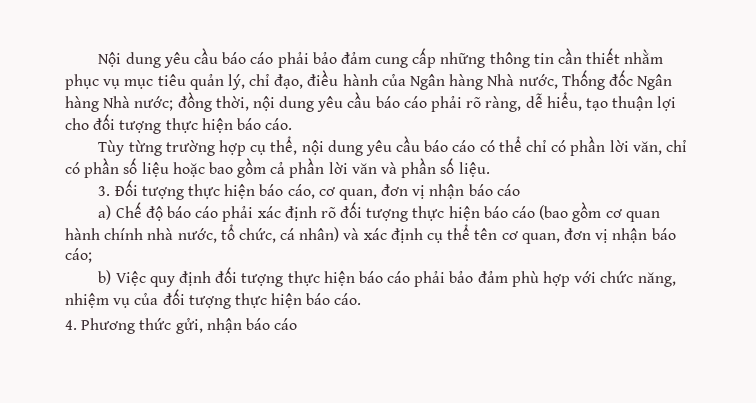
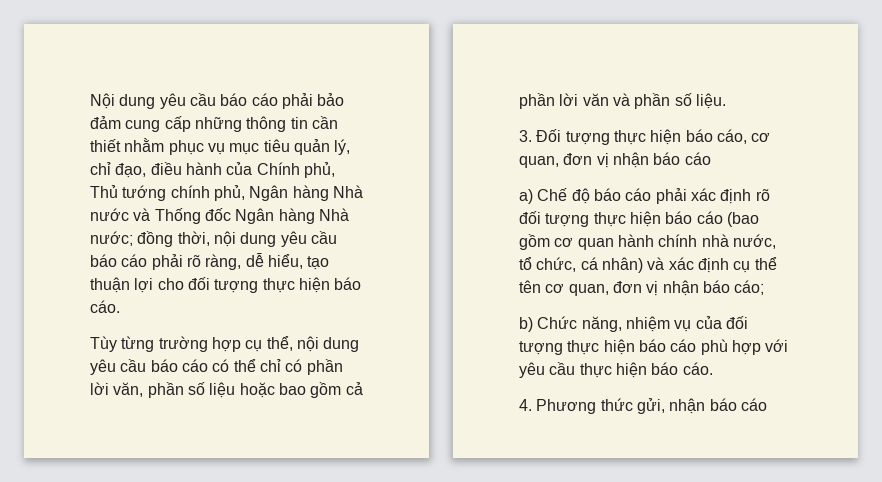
[410,74,558,90] Ngân hàng Nhà nước, -> [256,162,335,178] [90,185,363,201] [90,208,151,221] Chính phủ, Thủ tướng chính phủ, Ngân hàng Nhà nước và
[665,140,687,152] [65,162,80,174] chỉ có -> (144, 389) none
[115,267,676,287] [65,289,231,309] Việc quy định đối tượng thực hiện báo cáo phải bảo đảm phù hợp với chức năng, nhiệm vụ của đối tượng -> [537,316,748,332] [519,339,789,355] [519,362,576,378] Chức năng, nhiệm vụ của đối tượng thực hiện báo cáo phù hợp với yêu cầu

